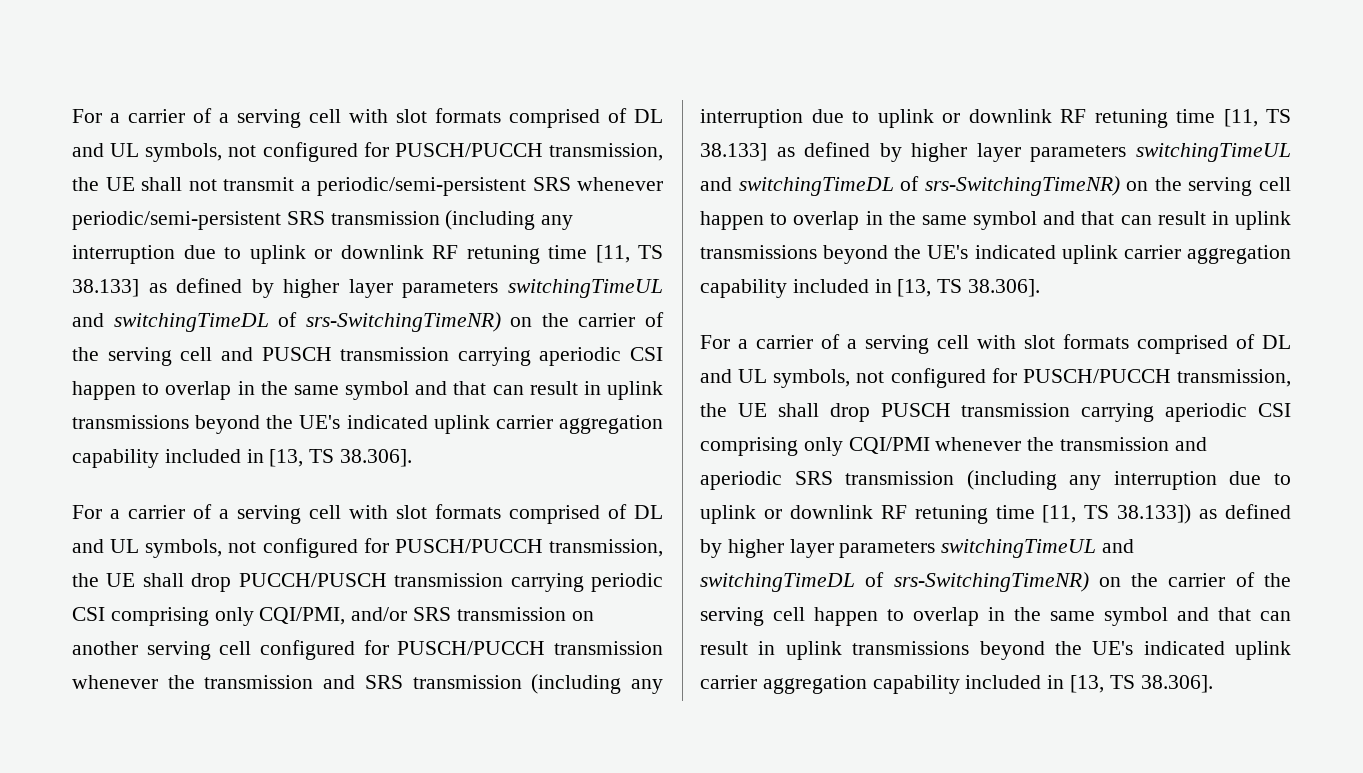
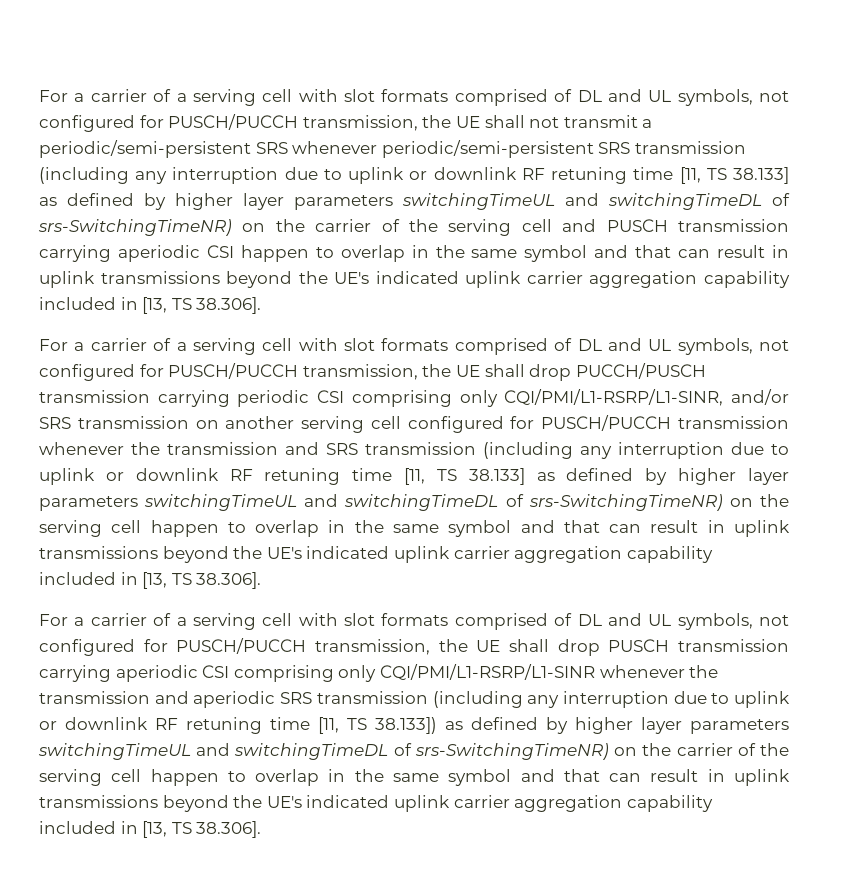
[259,607,346,625] CQI/PMI, -> [504,389,724,406] CQI/PMI/L1-RSRP/L1-SINR,
[848,437,930,454] CQI/PMI -> [379,664,595,681] CQI/PMI/L1-RSRP/L1-SINR

